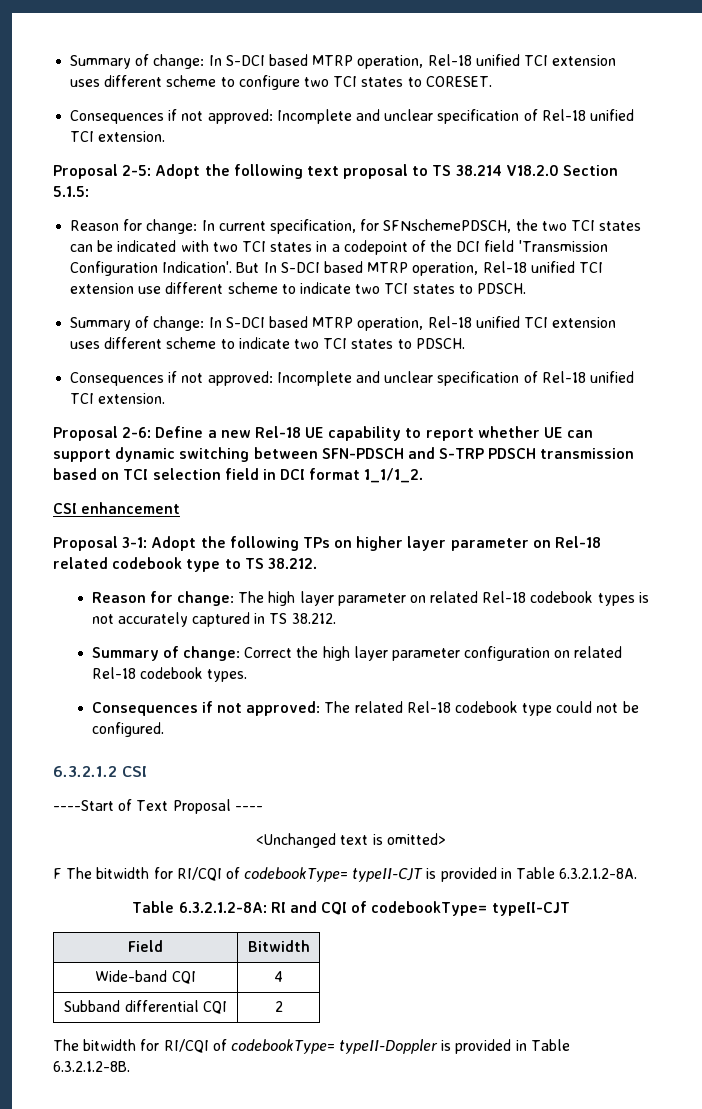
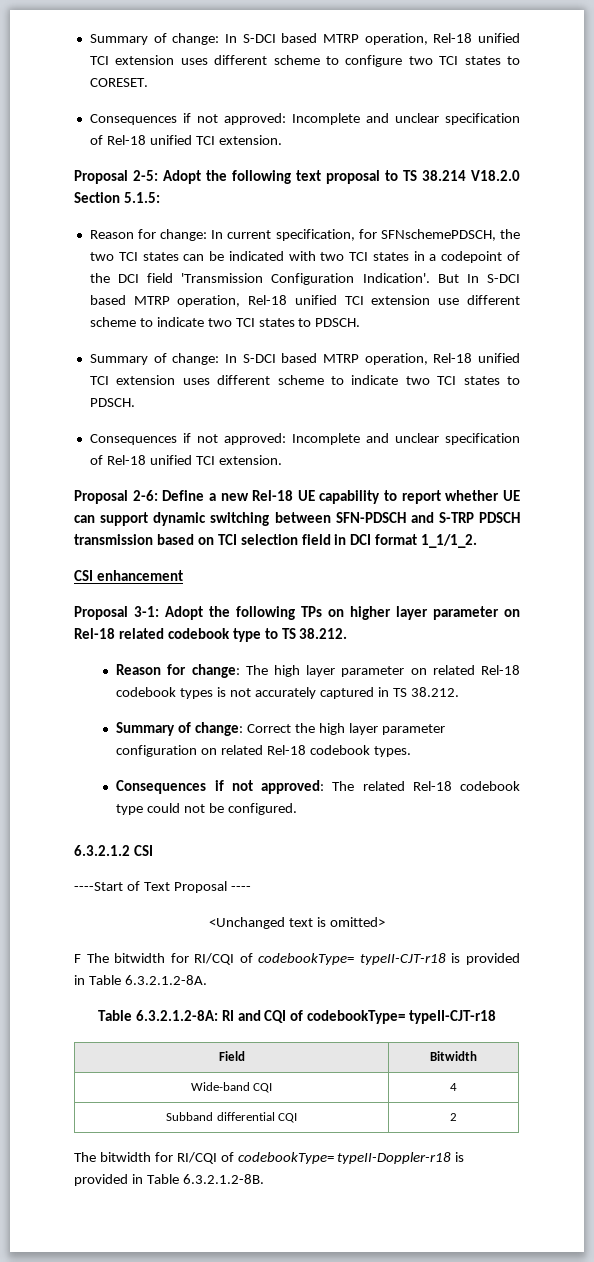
[352,868,424,882] typeII-CJT -> [359,953,446,965] typeII-CJT-r18
[491,902,570,916] typeII-CJT -> [409,1010,497,1024] typeII-CJT-r18
[339,1039,439,1054] typeII-Doppler -> [337,1152,452,1164] typeII-Doppler-r18

